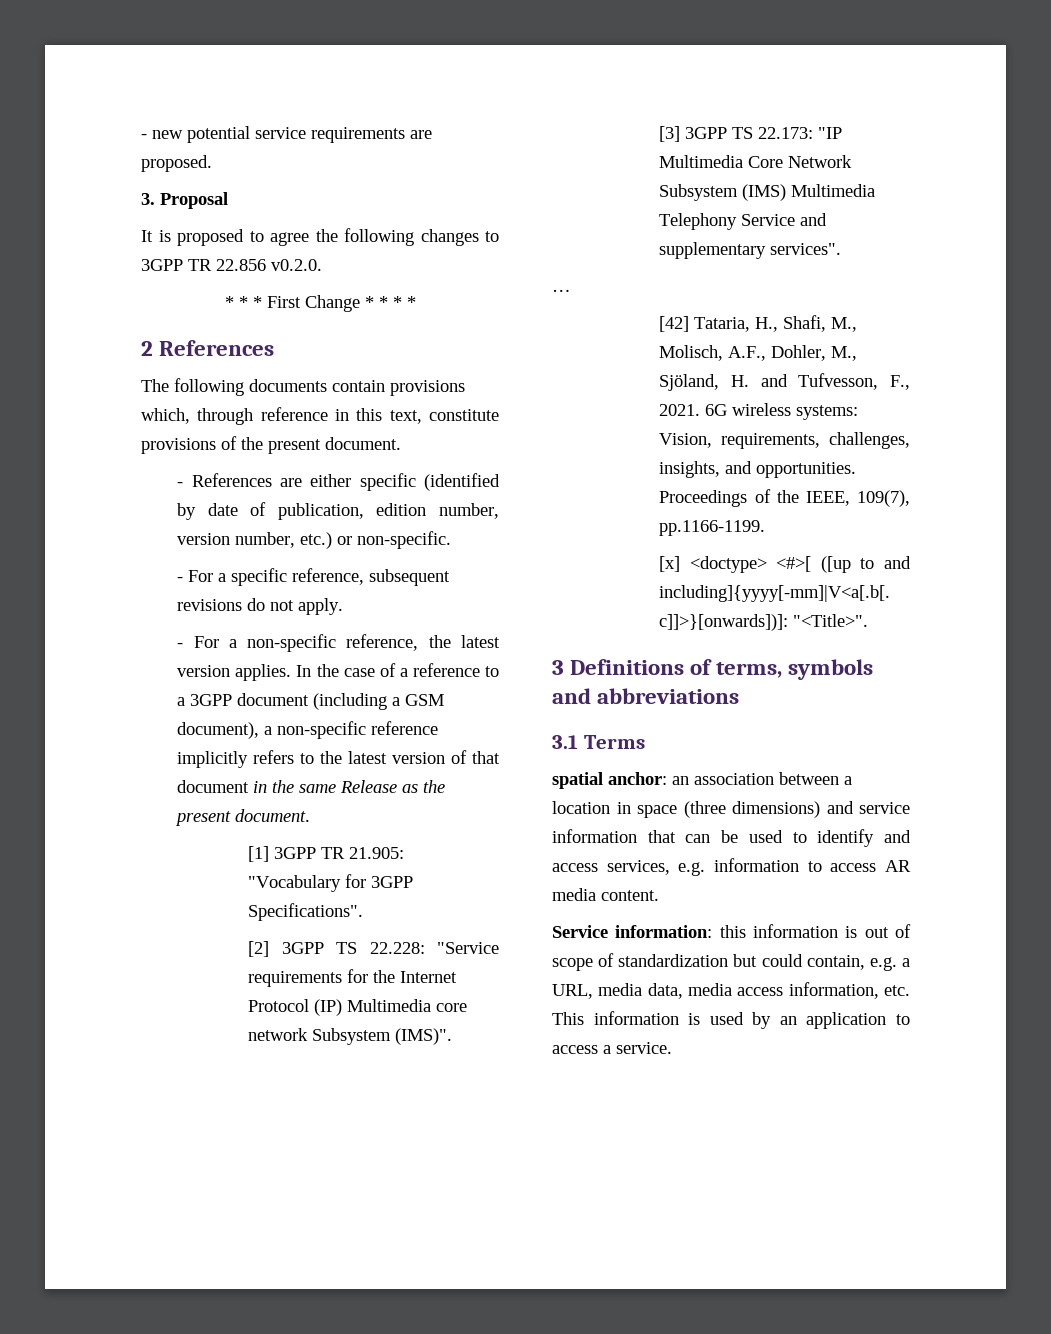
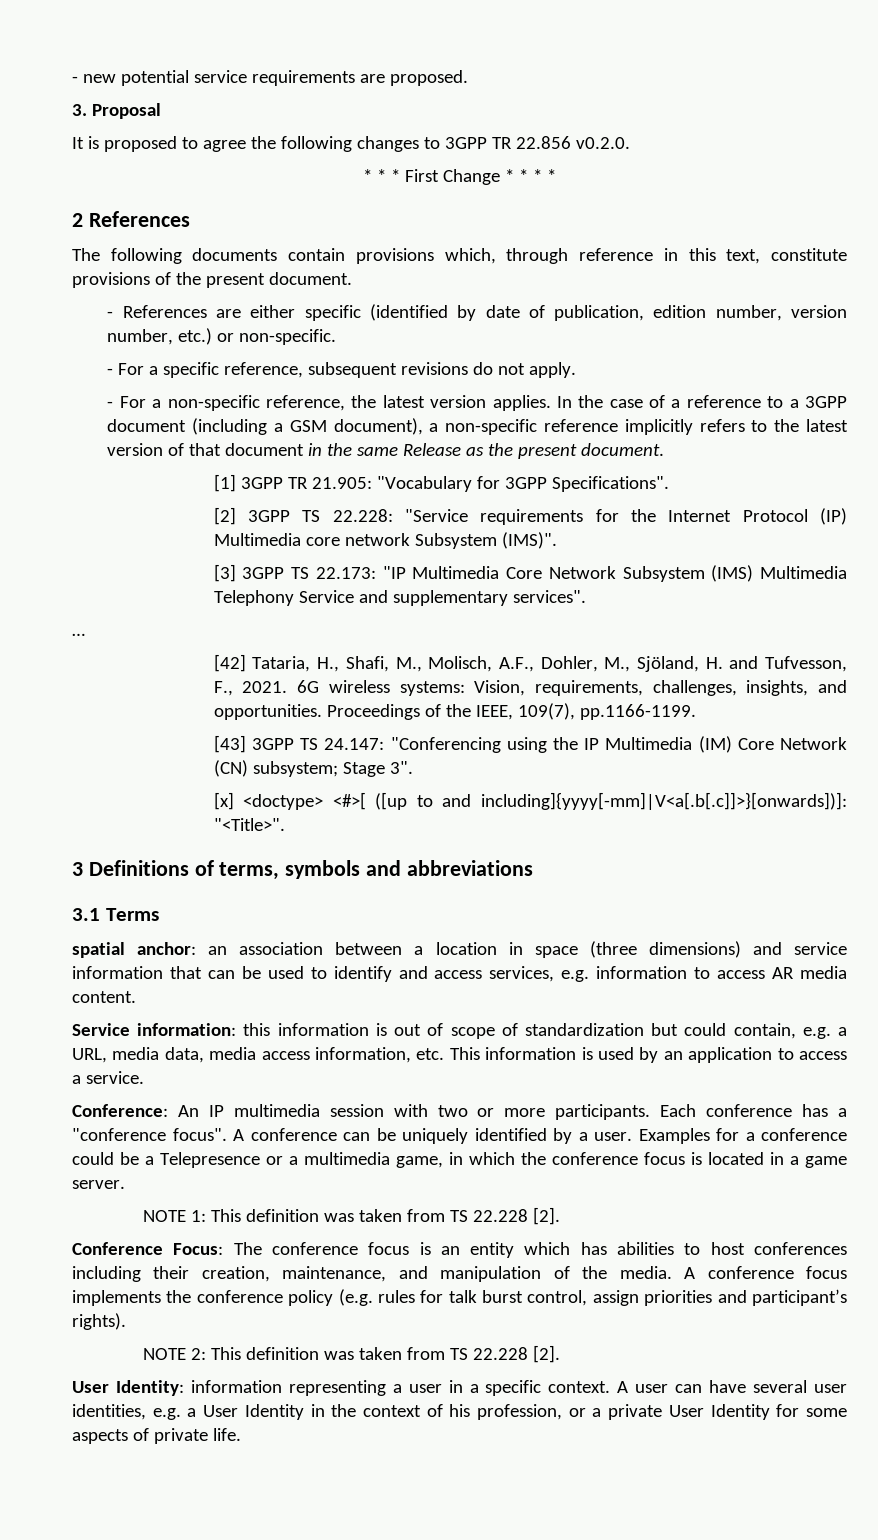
(766, 528) none -> [213,735,847,753] [213,760,413,777] // [43] 3GPP TS 24.147: "Conferencing using the IP Multimedia (IM) Core Network (CN) subsystem; Stage 3".
(672, 1048) none -> [72,1104,847,1120] [72,1128,847,1144] [72,1152,847,1168] [72,1180,125,1189] [142,1207,560,1225] [72,1242,847,1258] [72,1266,848,1282] [72,1289,848,1306] [72,1313,126,1330] [142,1345,560,1363] [72,1380,847,1396] [72,1404,848,1420] [72,1428,241,1444] // Conference: An IP multimedia session with two or more participants. Each conference has a "conference focus". A conference can be uniquely identified by a user. Examples for a conference could be a Telepresence or a multimedia game, in which the conference focus is located in a game server. // NOTE 1: This definition was taken from TS 22.228 [2]. // Conference Focus: The conference focus is an entity which has abilities to host conferences including their creation, maintenance, and manipulation of the media. A conference focus implements the conference policy (e.g. rules for talk burst control, assign priorities and participant’s rights). // NOTE 2: This definition was taken from TS 22.228 [2]. // User Identity: information representing a user in a specific context. A user can have several user identities, e.g. a User Identity in the context of his profession, or a private User Identity for some aspects of private life.

